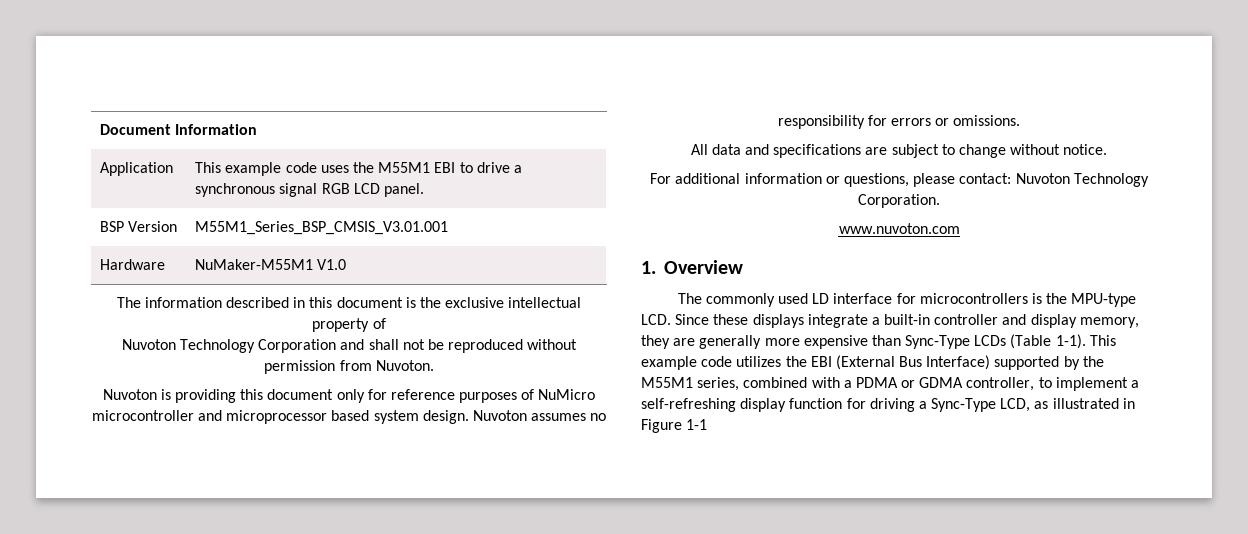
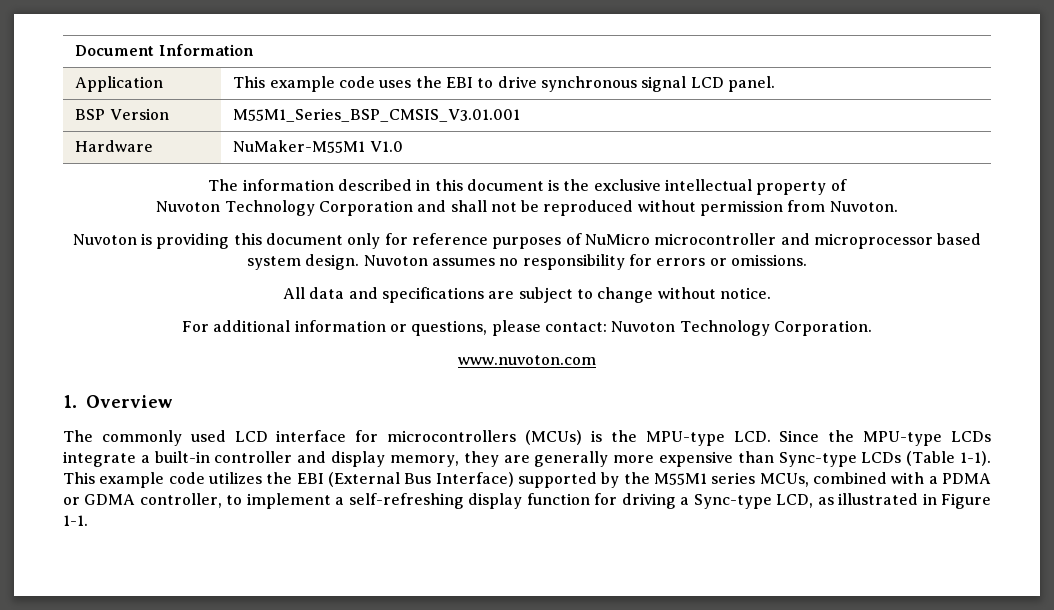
[378,162,431,173] M55M1 -> (442, 82) none
[513,165,522,173] a -> (537, 82) none
[321,183,350,194] RGB -> (687, 84) none
[812,293,830,304] LD -> [234,431,268,442] LCD
(1028, 298) none -> [525,430,583,445] (MCUs)
[713,314,804,328] these displays -> [828,430,992,446] the MPU-type LCDs
[905,335,971,349] Sync-Type -> [778,452,857,467] Sync-type
[697,377,740,391] series, -> [711,472,809,487] series MCUs,
[931,398,997,412] Sync-Type -> [693,494,772,509] Sync-type
[686,419,708,430] 1-1 -> [63,515,88,526] 1-1.

